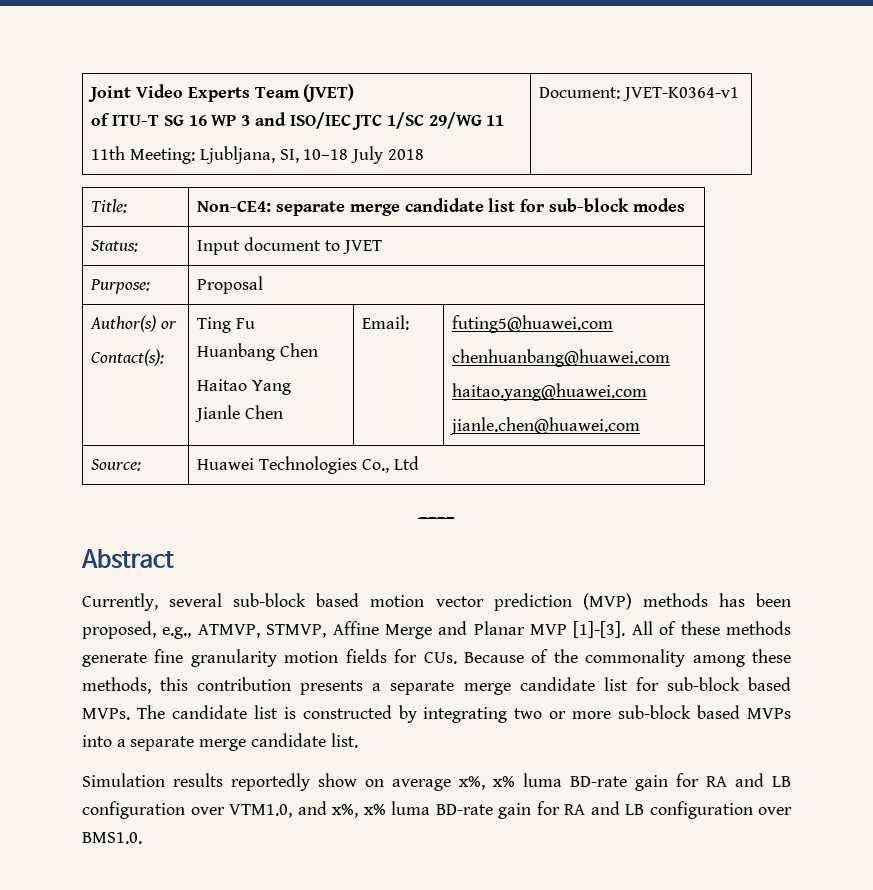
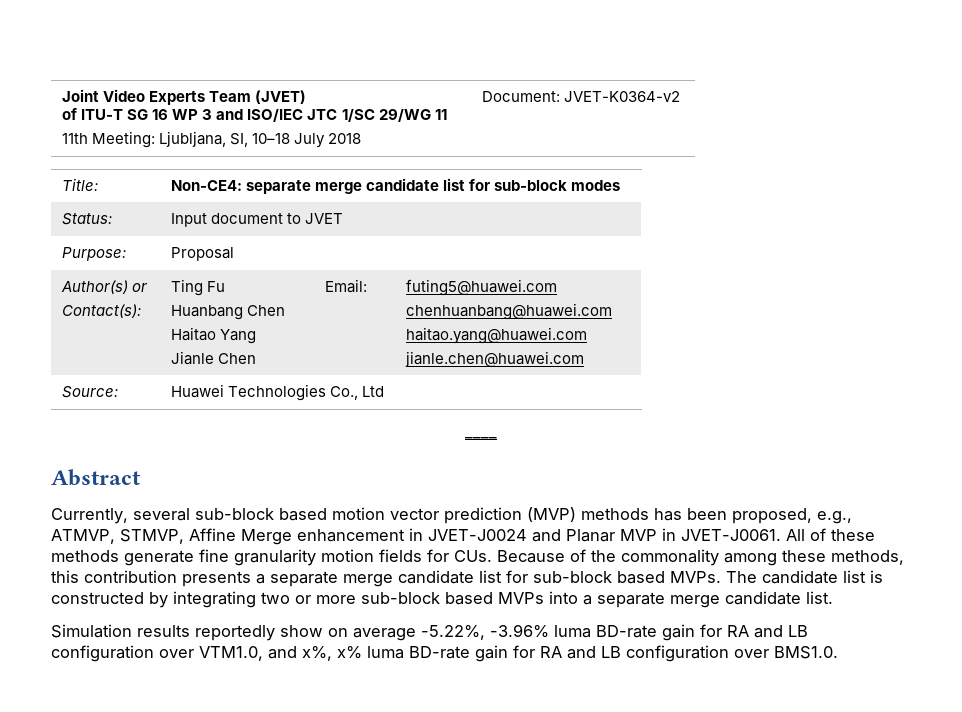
[623,87,740,101] JVET-K0364-v1 -> [564,91,681,102] JVET-K0364-v2
(432, 631) none -> [297,528,527,542] enhancement in JVET-J0024
[573,621,626,638] [1]-[3]. -> [662,528,781,541] in JVET-J0061.
[459,776,515,790] x%, x% -> [421,624,549,640] -5.22%, -3.96%

